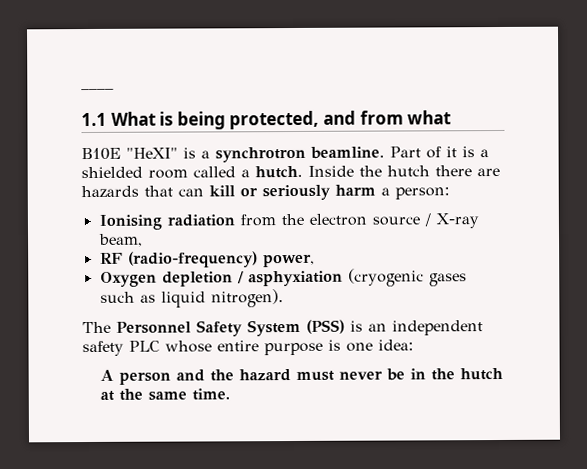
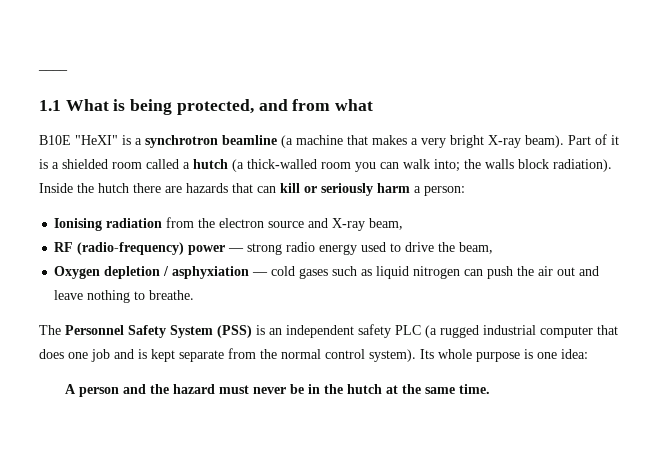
[310,146,385,159] beamline. -> [222,135,564,148] beamline (a machine that makes a very bright X-ray beam).
[255,165,303,179] hutch. -> [193,159,612,172] hutch (a thick-walled room you can walk into; the walls block radiation).
[423,213,431,227] / -> [308,218,329,228] and
[262,253,315,268] power, -> [188,242,494,255] power — strong radio energy used to drive the beam,
[347,268,424,287] (cryogenic -> [252,266,296,276] — cold
[210,289,284,308] nitrogen). -> [413,266,600,279] [54,290,195,303] nitrogen can push the air out and leave nothing to breathe.
[165,340,259,353] whose entire -> [425,325,618,338] [39,348,472,362] (a rugged industrial computer that does one job and is kept separate from the normal control system). Its whole

